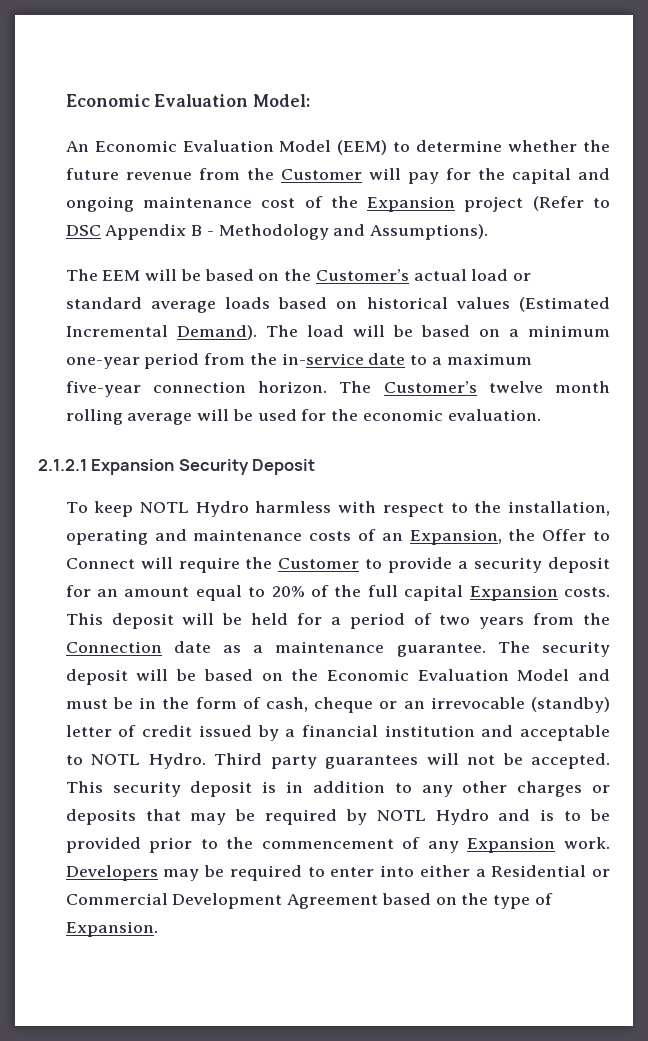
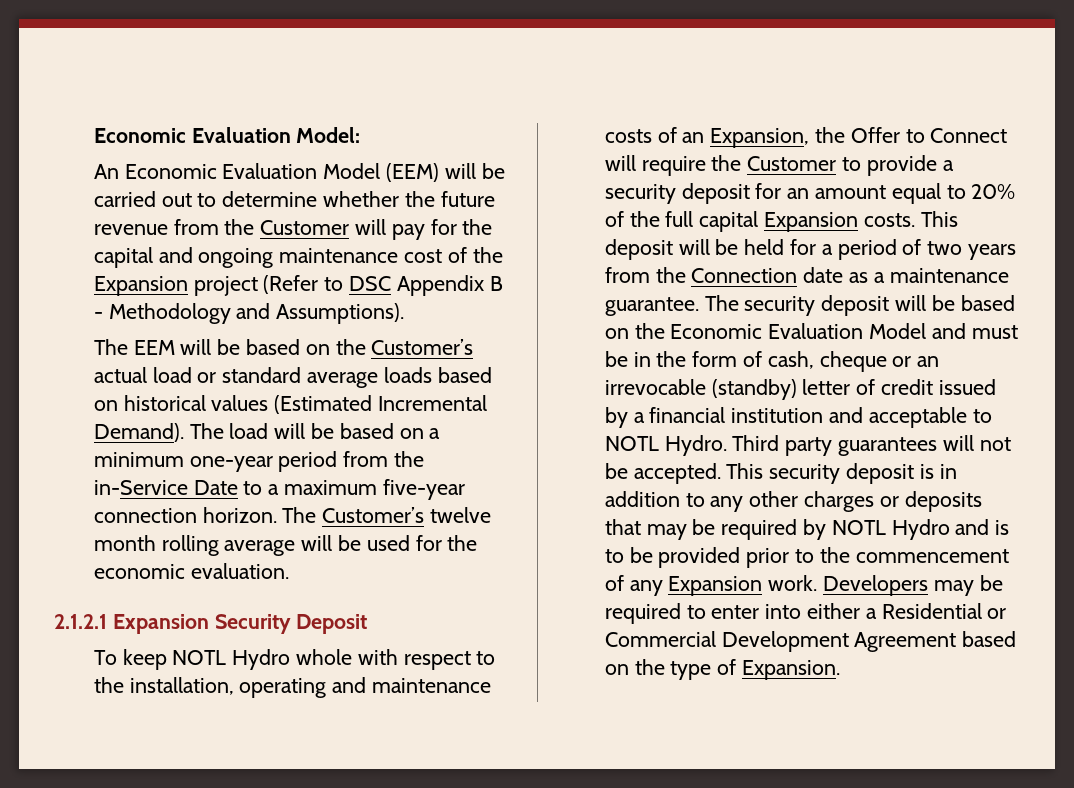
(388, 147) none -> [444,163,505,179] [93,191,192,207] will be carried out
[281,353,406,365] in-service date -> [93,480,238,495] in-Service Date
[255,501,332,513] harmless -> [295,649,352,665] whole

